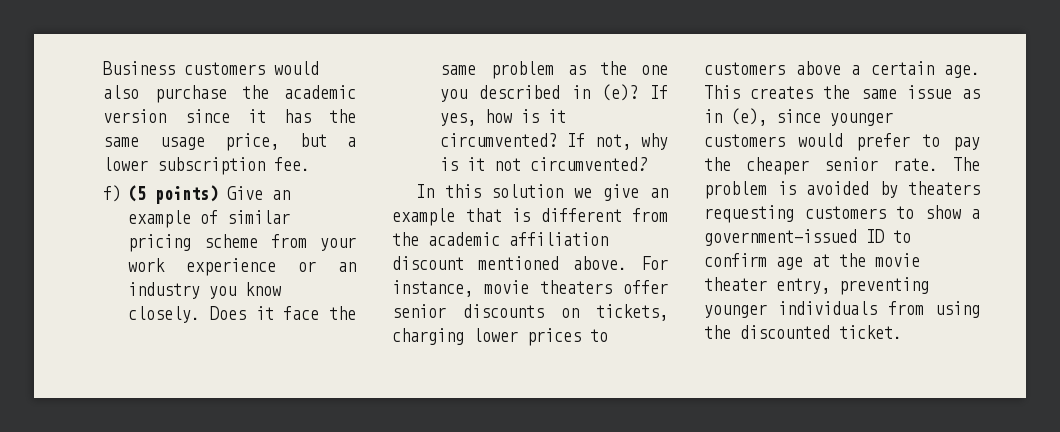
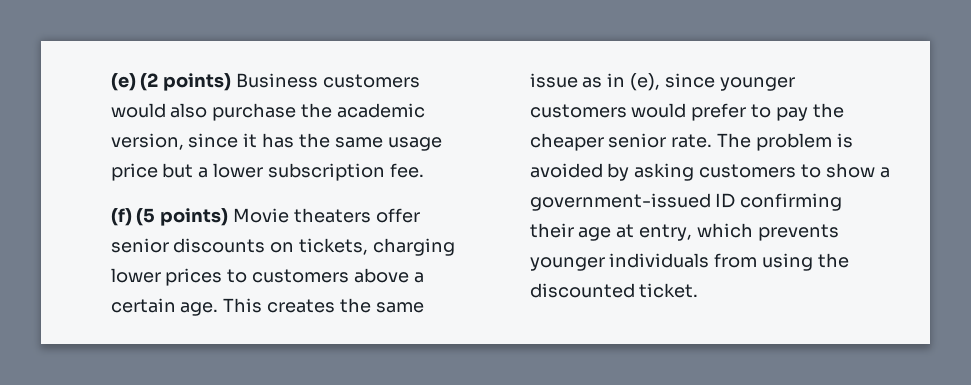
(103, 68) none -> [110,73,232,91] (e) (2 points)
[103,109,167,123] version -> [110,133,184,150] version,
[225,133,280,151] price, -> [110,163,158,181] price
[103,185,122,202] f) -> [110,208,132,226] (f)
[227,186,291,200] [128,210,291,228] [128,234,356,252] [128,258,356,276] [128,282,282,299] [128,306,357,323] [440,61,668,79] [440,84,668,102] [440,109,567,126] [440,133,668,150] [440,157,648,171] [415,184,668,201] [392,208,668,226] [392,232,608,246] [392,256,668,270] [392,280,529,297] Give an example of similar pricing scheme from your work experience or an industry you know closely. Does it face the same problem as the one you described in (e)? If yes, how is it circumvented? If not, why is it not circumvented? // In this solution we give an example that is different from the academic affiliation discount mentioned above. For instance, movie -> [233,208,290,223] Movie
[908,181,980,195] [704,205,794,223] theaters requesting -> [634,163,695,181] asking
[893,230,911,243] [704,253,920,270] [704,277,929,295] to confirm age at the movie theater entry, preventing -> [740,193,843,211] [529,223,839,241] confirming their age at entry, which prevents

